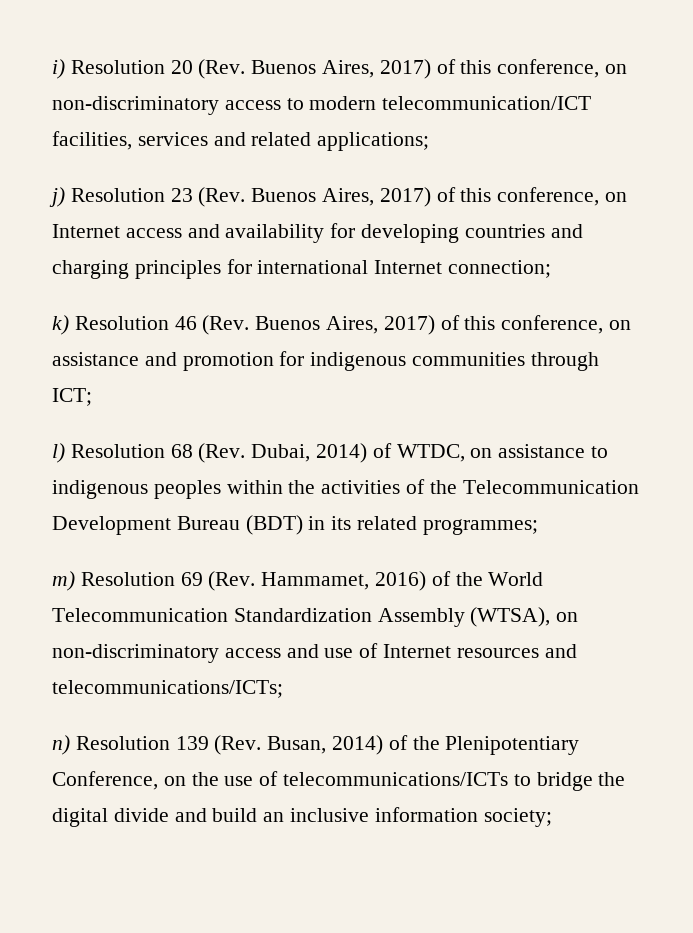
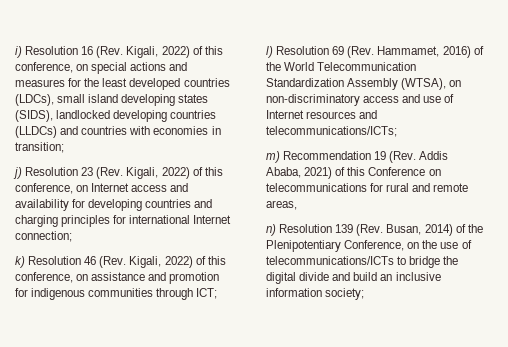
[170,59,628,79] [52,96,592,115] [52,131,430,151] 20 (Rev. Buenos Aires, 2017) of this conference, on non-discriminatory access to modern telecommunication/ICT facilities, services and related applications; -> [81,46,223,58] [15,62,188,74] [15,78,230,90] [15,94,209,106] [15,110,217,122] [15,126,221,138] [15,142,64,153] 16 (Rev. Kigali, 2022) of this conference, on special actions and measures for the least developed countries (LDCs), small island developing states (SIDS), landlocked developing countries (LLDCs) and countries with economies in transition;
[251,187,431,207] Buenos Aires, 2017) -> [126,167,190,179] Kigali, 2022)
[255,315,435,335] Buenos Aires, 2017) -> [129,256,193,268] Kigali, 2022)
[170,443,609,463] [52,479,639,499] [52,515,538,535] [52,571,175,591] 68 (Rev. Dubai, 2014) of WTDC, on assistance to indigenous peoples within the activities of the Telecommunication Development Bureau (BDT) in its related programmes; // m) Resolution -> (330, 50) none
(283, 689) none -> [266,151,449,163] [266,167,441,179] [266,183,469,192] [266,200,297,210] // m) Recommendation 19 (Rev. Addis Ababa, 2021) of this Conference on telecommunications for rural and remote areas,

